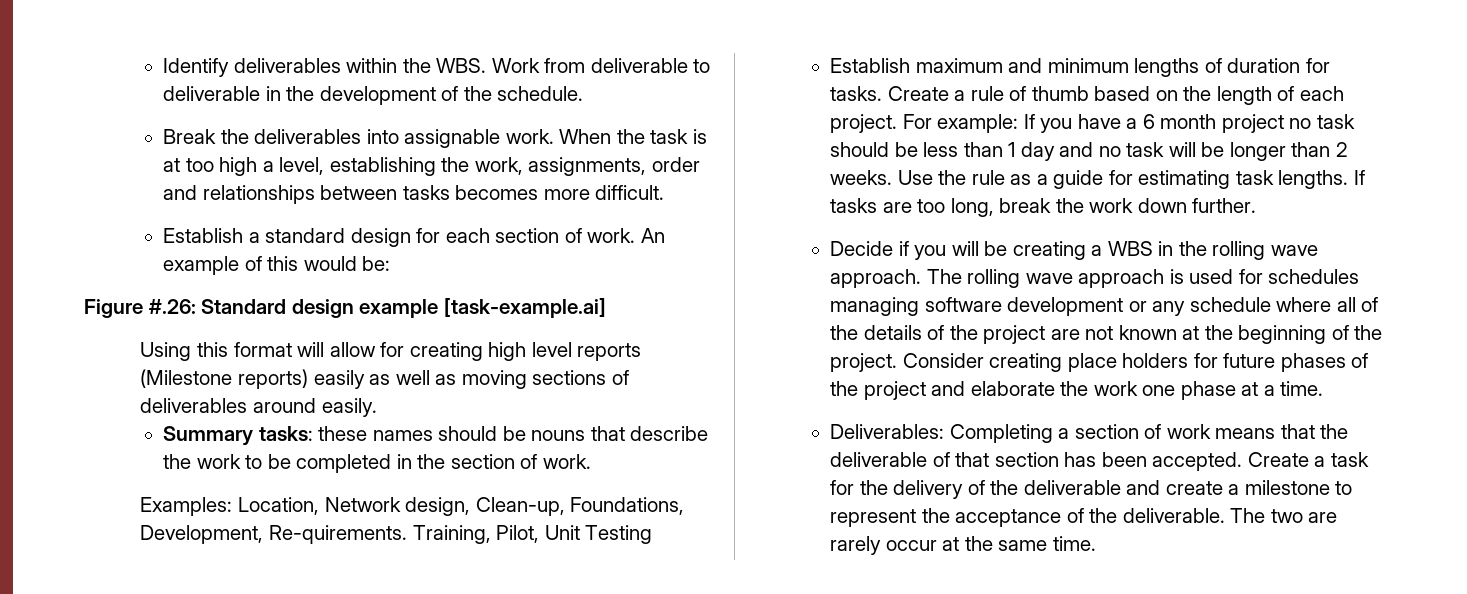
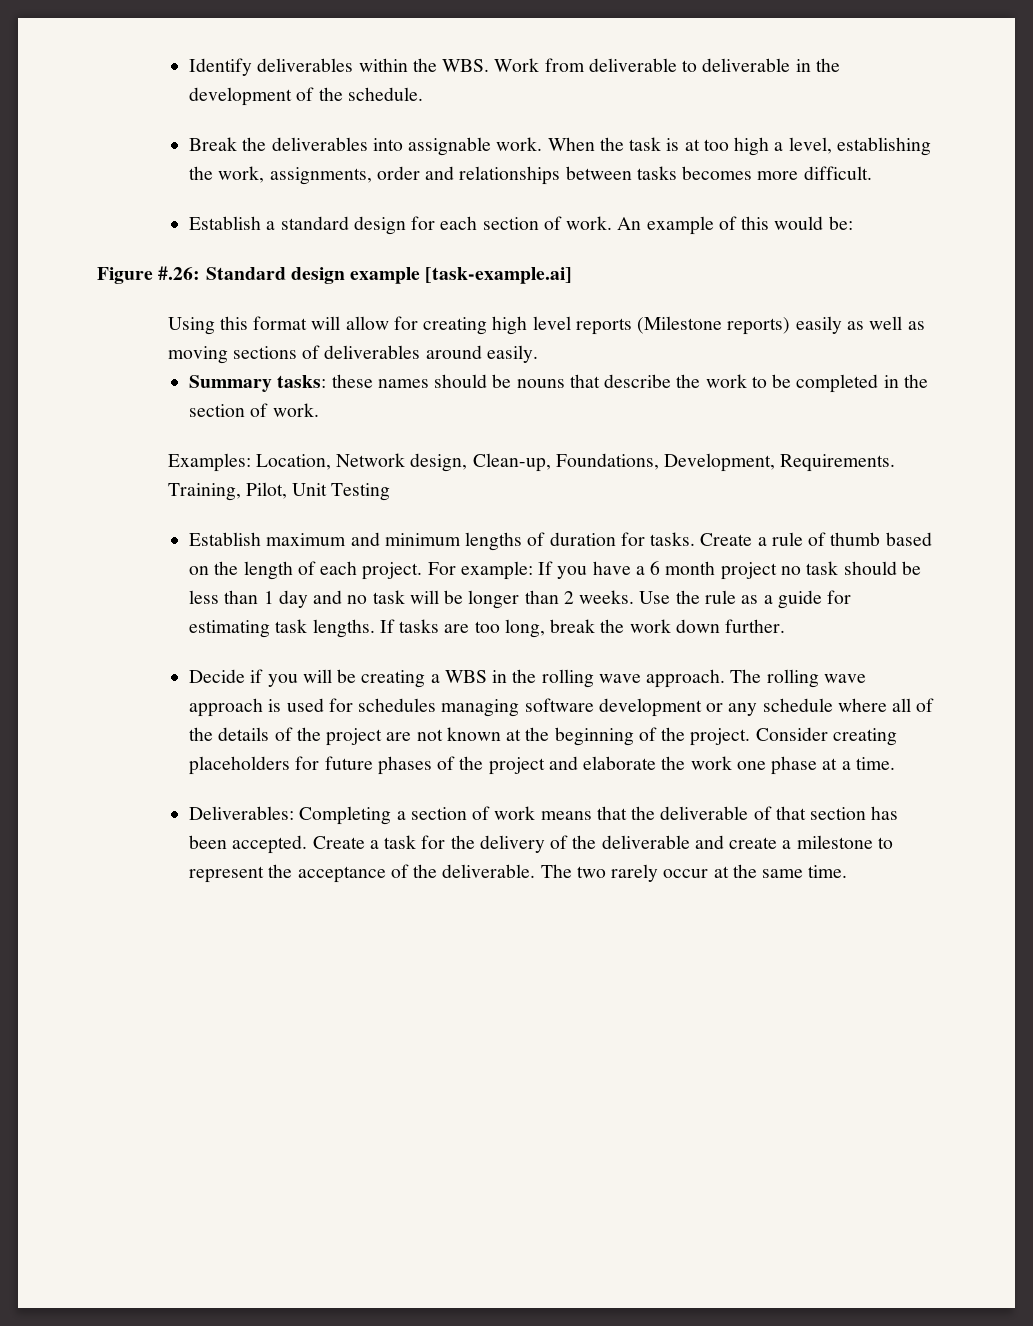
[268,525,407,544] Re-quirements. -> [780,454,896,472] Requirements.
[1067,353,1189,372] place holders -> [188,756,290,775] placeholders
[1308,512,1338,523] are -> (606, 872) none

